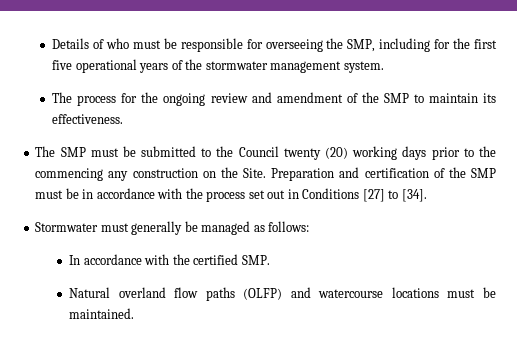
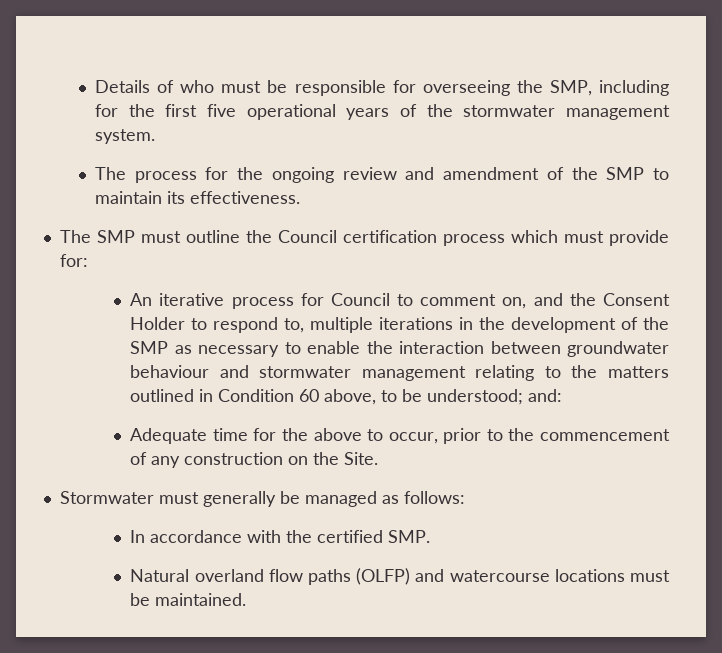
[122,146,427,160] be submitted to the Council twenty (20) working days -> [185,230,669,246] [59,254,88,267] [130,293,670,309] [130,317,669,333] [130,341,670,357] [130,365,669,381] [130,389,563,405] [130,428,438,444] outline the Council certification process which must provide for: // An iterative process for Council to comment on, and the Consent Holder to respond to, multiple iterations in the development of the SMP as necessary to enable the interaction between groundwater behaviour and stormwater management relating to the matters outlined in Condition 60 above, to be understood; and: // Adequate time for the above to occur,
[35,168,104,181] commencing -> [540,429,670,441] [130,452,148,465] commencement of
[271,167,496,181] [35,188,427,202] Preparation and certification of the SMP must be in accordance with the process set out in Conditions [27] to [34]. -> (379, 458) none

